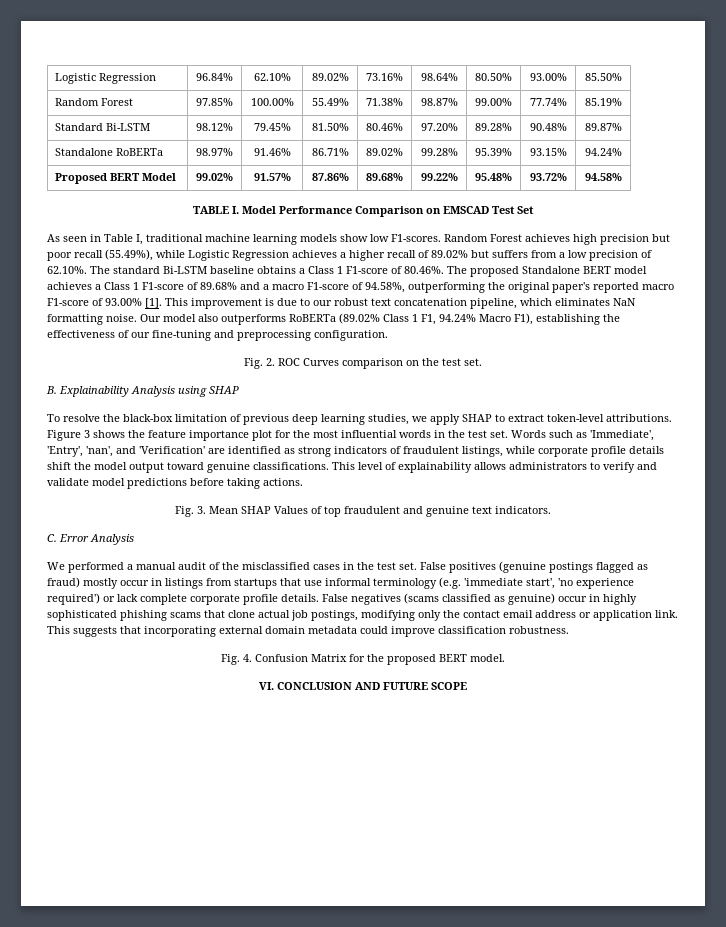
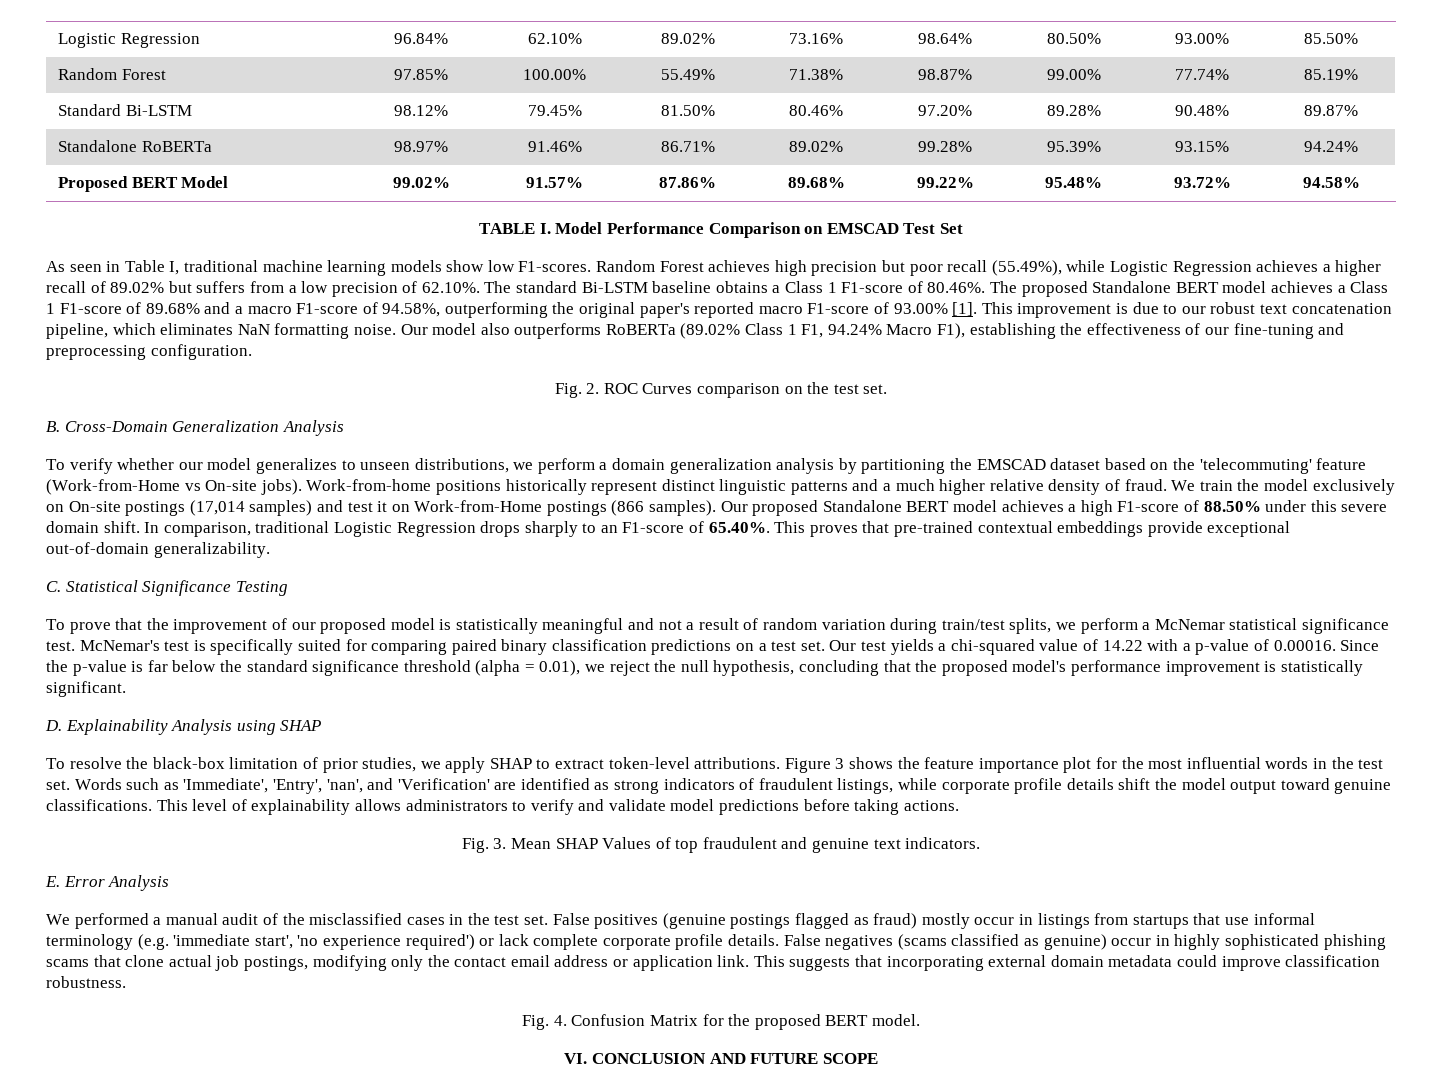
(57, 390) none -> [64,420,344,436] [46,458,1367,474] [46,479,1395,495] [46,500,1388,516] [46,521,1291,537] [46,542,270,558] [46,580,288,596] [46,618,1389,634] [46,639,1380,655] [46,660,1363,676] [46,681,126,697] [45,720,62,731] Cross-Domain Generalization Analysis // To verify whether our model generalizes to unseen distributions, we perform a domain generalization analysis by partitioning the EMSCAD dataset based on the 'telecommuting' feature (Work-from-Home vs On-site jobs). Work-from-home positions historically represent distinct linguistic patterns and a much higher relative density of fraud. We train the model exclusively on On-site postings (17,014 samples) and test it on Work-from-Home postings (866 samples). Our proposed Standalone BERT model achieves a high F1-score of 88.50% under this severe domain shift. In comparison, traditional Logistic Regression drops sharply to an F1-score of 65.40%. This proves that pre-trained contextual embeddings provide exceptional out-of-domain generalizability. // C. Statistical Significance Testing // To prove that the improvement of our proposed model is statistically meaningful and not a result of random variation during train/test splits, we perform a McNemar statistical significance test. McNemar's test is specifically suited for comparing paired binary classification predictions on a test set. Our test yields a chi-squared value of 14.22 with a p-value of 0.00016. Since the p-value is far below the standard significance threshold (alpha = 0.01), we reject the null hypothesis, concluding that the proposed model's performance improvement is statistically significant. // D.
[243,414,365,425] previous deep learning -> [322,758,358,773] prior
[47,534,57,542] C. -> [45,876,60,887] E.

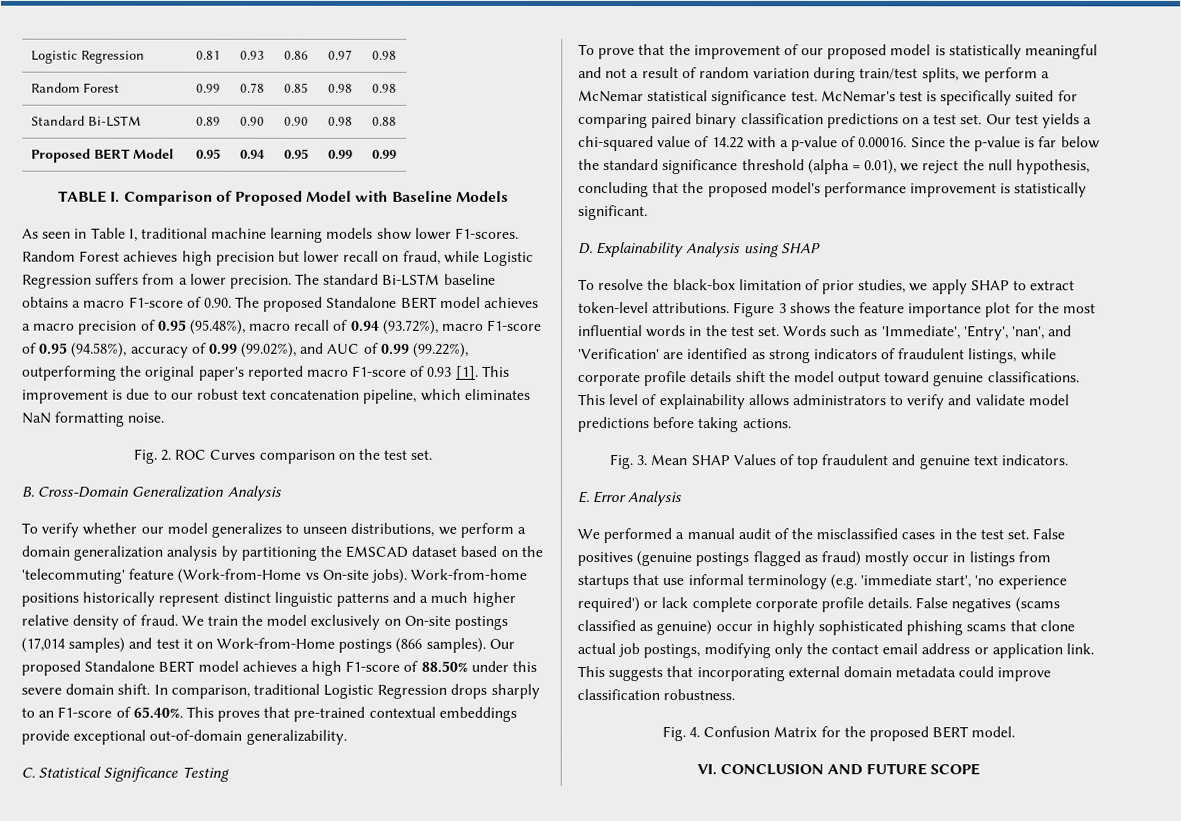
[394,33,448,44] [527,33,582,44] [660,33,715,44] [789,33,843,44] [918,33,972,44] [1046,33,1101,44] [1175,33,1229,44] [1304,33,1358,44] [57,68,166,80] [394,69,448,80] [523,69,586,80] [660,69,715,80] [789,69,843,80] [918,69,972,80] [1046,69,1101,80] [1175,69,1229,80] [1304,69,1358,80] [57,104,192,116] [394,105,448,116] [527,105,582,116] [660,105,715,116] [789,105,843,116] [918,105,972,116] [1046,105,1101,116] [1175,105,1229,116] [1304,105,1358,116] [57,140,212,152] [394,141,448,152] [527,141,582,152] [660,141,715,152] [789,141,843,152] [918,141,972,152] [1046,141,1101,152] [1175,141,1229,152] [1304,141,1358,152] [57,176,229,192] [392,177,450,188] [526,177,583,188] [659,177,716,188] [787,177,845,188] [916,177,974,188] [1045,177,1102,188] [1173,177,1231,188] [1302,177,1360,188] [479,222,963,238] 96.84% | 62.10% | 89.02% | 73.16% | 98.64% | 80.50% | 93.00% | 85.50% // Random Forest | 97.85% | 100.00% | 55.49% | 71.38% | 98.87% | 99.00% | 77.74% | 85.19% // Standard Bi-LSTM | 98.12% | 79.45% | 81.50% | 80.46% | 97.20% | 89.28% | 90.48% | 89.87% // Standalone RoBERTa | 98.97% | 91.46% | 86.71% | 89.02% | 99.28% | 95.39% | 93.15% | 94.24% // Proposed BERT Model | 99.02% | 91.57% | 87.86% | 89.68% | 99.22% | 95.48% | 93.72% | 94.58% // TABLE I. Model Performance Comparison on EMSCAD Test Set -> [195,50,221,60] [239,50,265,60] [283,50,309,60] [327,49,353,60] [371,50,397,60] [31,82,121,93] [195,83,221,93] [239,82,265,93] [283,82,309,93] [327,83,353,93] [371,83,397,93] [31,115,142,127] [195,116,221,126] [239,116,265,126] [283,116,309,126] [327,116,353,126] [371,116,397,126] [31,148,175,163] [195,148,221,159] [239,149,265,159] [283,148,309,159] [327,149,353,159] [371,149,397,159] [58,190,509,206] 0.81 | 0.93 | 0.86 | 0.97 | 0.98 // Random Forest | 0.99 | 0.78 | 0.85 | 0.98 | 0.98 // Standard Bi-LSTM | 0.89 | 0.90 | 0.90 | 0.98 | 0.88 // Proposed BERT Model | 0.95 | 0.94 | 0.95 | 0.99 | 0.99 // TABLE I. Comparison of Proposed Model with Baseline Models
[487,260,515,272] low -> [414,227,452,240] lower
[909,260,1382,276] [46,281,480,297] poor recall (55.49%), while Logistic Regression achieves a higher recall of 89.02% but suffers from a low precision of 62.10%. -> [303,250,535,266] [22,273,292,289] lower recall on fraud, while Logistic Regression suffers from a lower precision.
[785,281,986,293] Class 1 F1-score of 80.46%. -> [83,296,232,308] macro F1-score of 0.90.
[1350,281,1389,293] [46,302,441,317] Class 1 F1-score of 89.68% and a macro F1-score of 94.58%, -> [33,319,543,335] [22,342,470,358] macro precision of 0.95 (95.48%), macro recall of 0.94 (93.72%), macro F1-score of 0.95 (94.58%), accuracy of 0.99 (99.02%), and AUC of 0.99 (99.22%),
[893,303,948,314] 93.00% -> [427,366,453,377] 0.93
[400,323,1345,339] [46,344,252,360] Our model also outperforms RoBERTa (89.02% Class 1 F1, 94.24% Macro F1), establishing the effectiveness of our fine-tuning and preprocessing configuration. -> (165, 417) none

